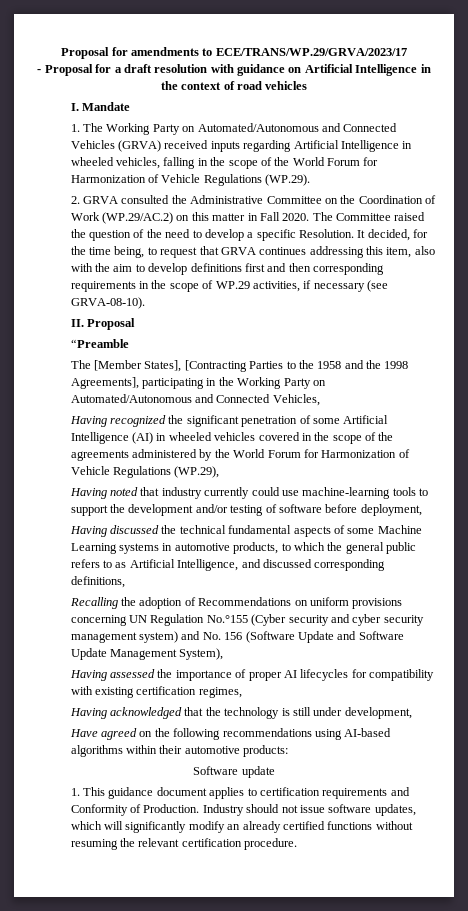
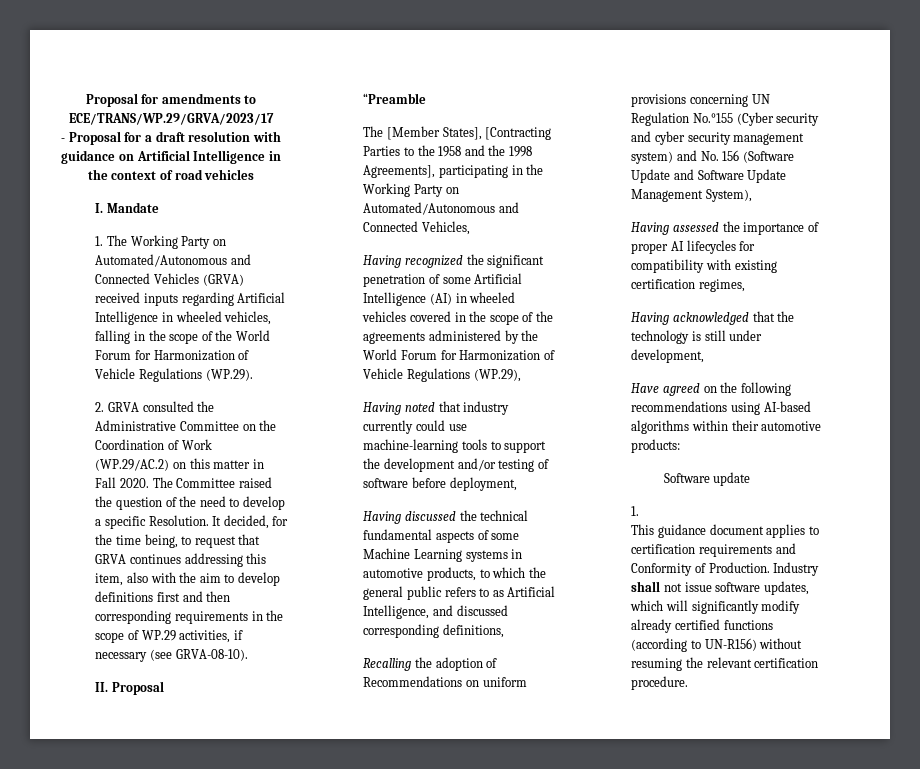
(80, 792) none -> (640, 511) //
[246,804,280,813] should -> [631,581,661,592] shall
[227,824,241,830] an -> (801, 607) none
(373, 825) none -> [631,638,757,652] (according to UN-R156)

